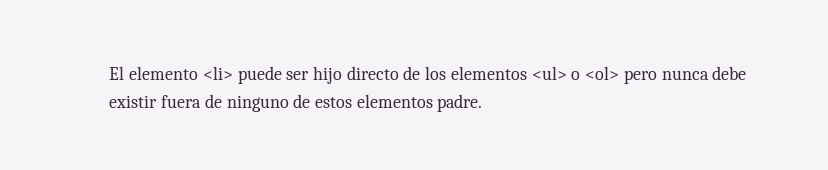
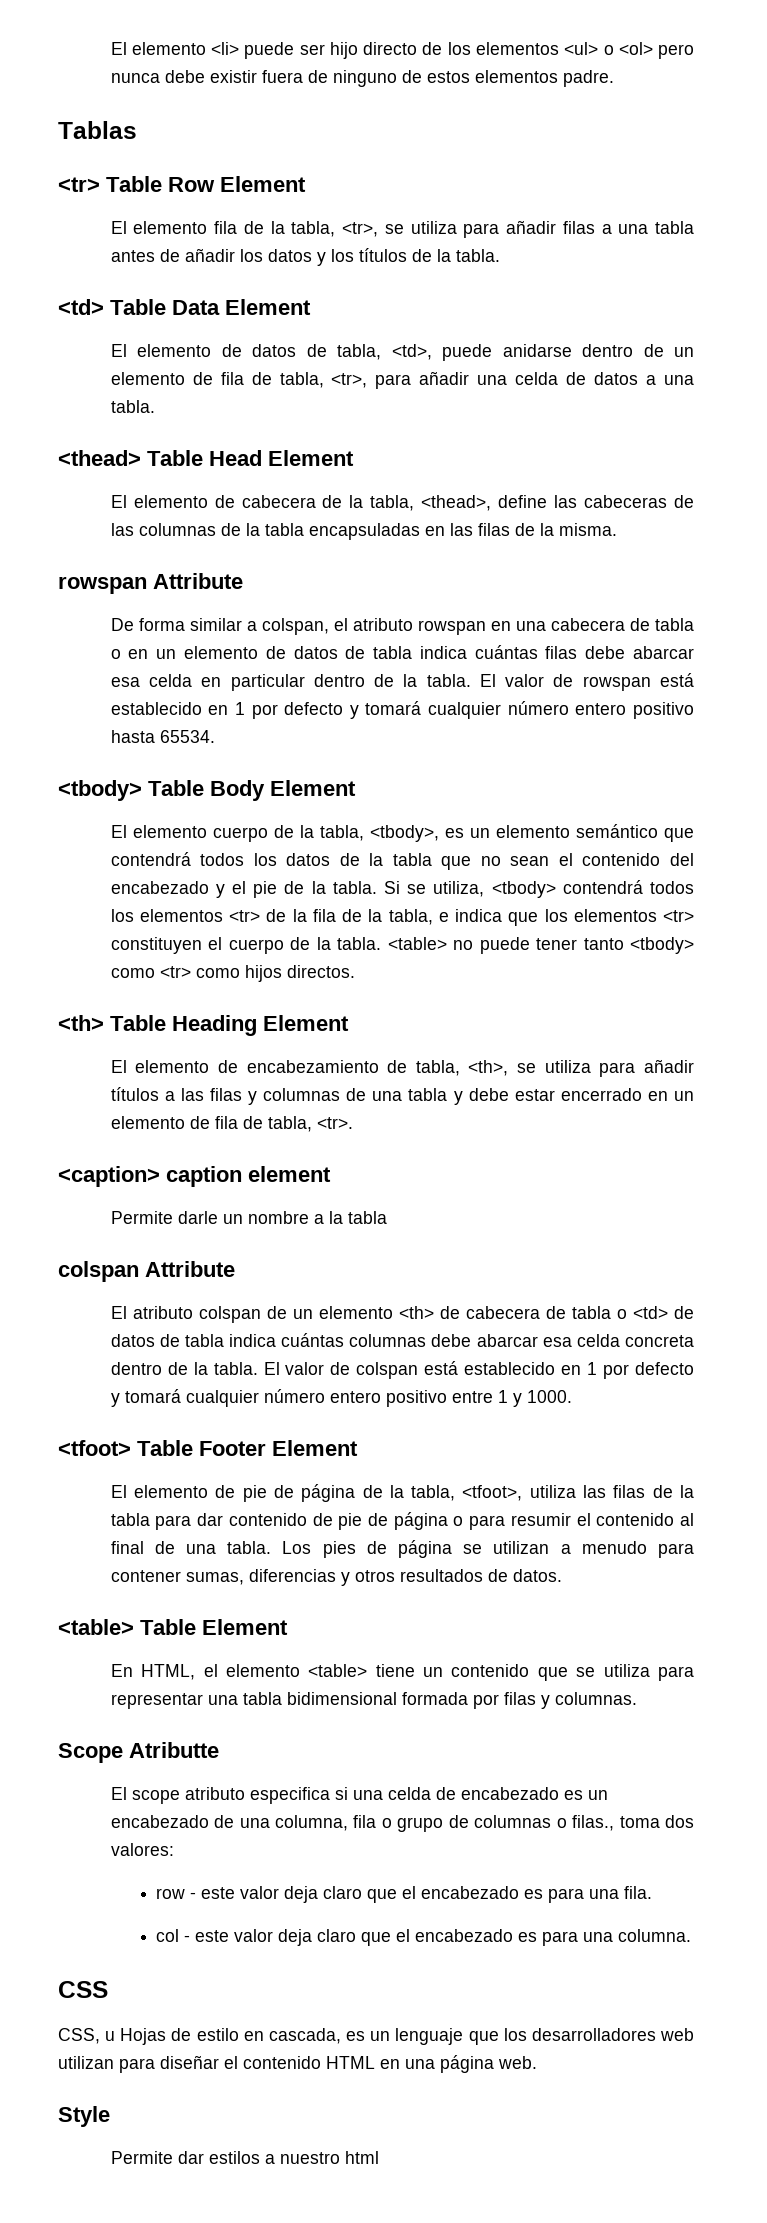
(483, 103) none -> [58,121,137,139] [58,176,306,192] [110,220,694,238] [110,248,500,266] [58,299,311,315] [110,344,694,361] [110,371,694,389] [110,400,155,413] [58,450,354,466] [110,495,694,511] [110,523,617,540] [58,573,243,594] [110,618,695,635] [110,645,695,659] [110,673,695,691] [110,701,694,719] [110,730,215,743] [58,780,356,801] [110,824,694,842] [110,852,695,870] [110,880,694,898] [110,909,694,926] [110,937,694,954] [110,965,355,982] [58,1015,349,1036] [110,1059,694,1077] [110,1087,694,1105] [110,1116,353,1132] [58,1166,331,1187] [110,1211,387,1224] [58,1261,235,1282] [110,1306,694,1323] [110,1333,694,1347] [110,1361,694,1379] [110,1389,572,1407] [58,1440,358,1456] [110,1484,695,1502] [110,1512,694,1530] [110,1540,694,1558] [110,1569,562,1586] [58,1619,288,1635] [110,1664,694,1681] [110,1692,637,1709] [58,1742,219,1763] [110,1787,608,1804] [110,1815,694,1832] [110,1843,174,1856] [156,1886,653,1903] [156,1929,692,1946] [58,1981,108,1998] [58,2028,694,2045] [58,2055,537,2073] [58,2106,110,2127] [110,2151,379,2164] // Tablas // <tr> Table Row Element // El elemento fila de la tabla, <tr>, se utiliza para añadir filas a una tabla antes de añadir los datos y los títulos de la tabla. // <td> Table Data Element // El elemento de datos de tabla, <td>, puede anidarse dentro de un elemento de fila de tabla, <tr>, para añadir una celda de datos a una tabla. // <thead> Table Head Element // El elemento de cabecera de la tabla, <thead>, define las cabeceras de las columnas de la tabla encapsuladas en las filas de la misma. // rowspan Attribute // De forma similar a colspan, el atributo rowspan en una cabecera de tabla o en un elemento de datos de tabla indica cuántas filas debe abarcar esa celda en particular dentro de la tabla. El valor de rowspan está establecido en 1 por defecto y tomará cualquier número entero positivo hasta 65534. // <tbody> Table Body Element // El elemento cuerpo de la tabla, <tbody>, es un elemento semántico que contendrá todos los datos de la tabla que no sean el contenido del encabezado y el pie de la tabla. Si se utiliza, <tbody> contendrá todos los elementos <tr> de la fila de la tabla, e indica que los elementos <tr> constituyen el cuerpo de la tabla. <table> no puede tener tanto <tbody> como <tr> como hijos directos. // <th> Table Heading Element // El elemento de encabezamiento de tabla, <th>, se utiliza para añadir títulos a las filas y columnas de una tabla y debe estar encerrado en un elemento de fila de tabla, <tr>. // <caption> caption element // Permite darle un nombre a la tabla // colspan Attribute // El atributo colspan de un elemento <th> de cabecera de tabla o <td> de datos de tabla indica cuántas columnas debe abarcar esa celda concreta dentro de la tabla. El valor de colspan está establecido en 1 por defecto y tomará cualquier número entero positivo entre 1 y 1000. // <tfoot> Table Footer Element // El elemento de pie de página de la tabla, <tfoot>, utiliza las filas de la tabla para dar contenido de pie de página o para resumir el contenido al final de una tabla. Los pies de página se utilizan a menudo para contener sumas, diferencias y otros resultados de datos. // <table> Table Element // En HTML, el elemento <table> tiene un contenido que se utiliza para representar una tabla bidimensional formada por filas y columnas. // Scope Atributte // El scope atributo especifica si una celda de encabezado es un encabezado de una columna, fila o grupo de columnas o filas., toma dos valores: // row - este valor deja claro que el encabezado es para una fila. // col - este valor deja claro que el encabezado es para una columna. // CSS // CSS, u Hojas de estilo en cascada, es un lenguaje que los desarrolladores web utilizan para diseñar el contenido HTML en una página web. // Style // Permite dar estilos a nuestro html

